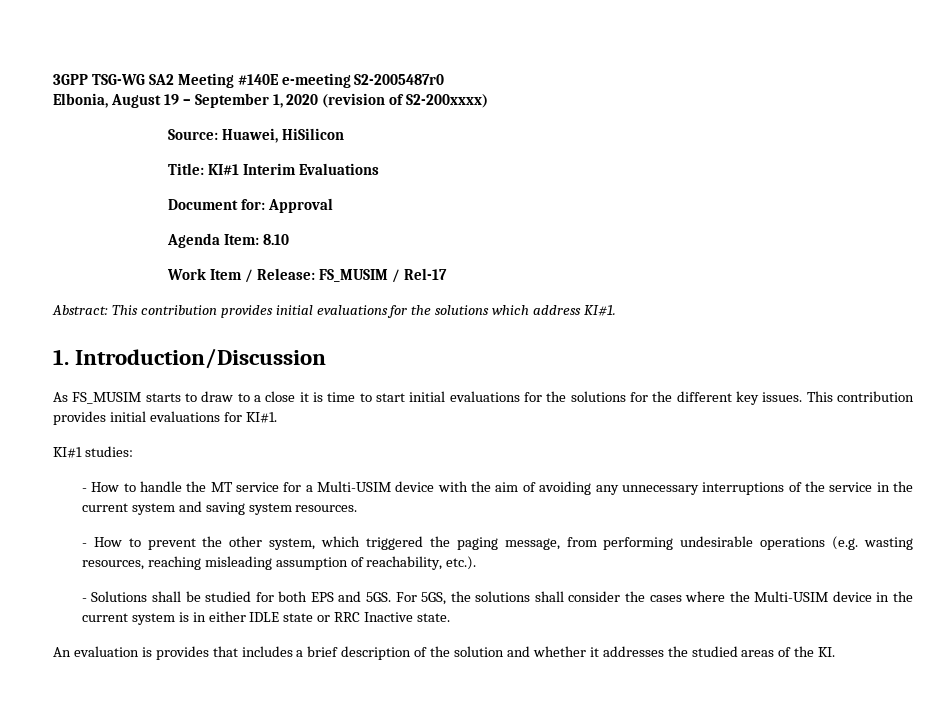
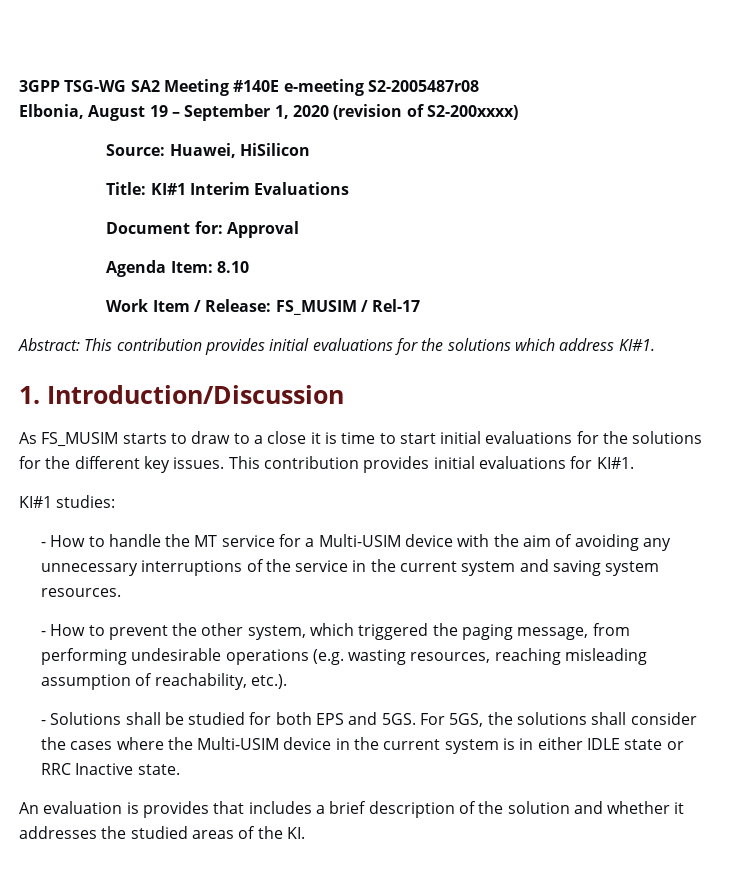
[354,74,445,85] S2-2005487r0 -> [367,80,479,92] S2-2005487r08

